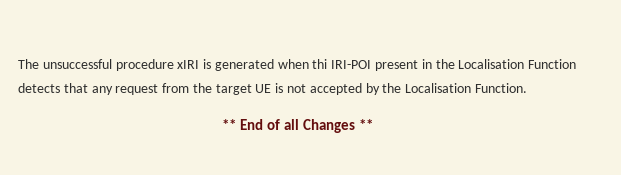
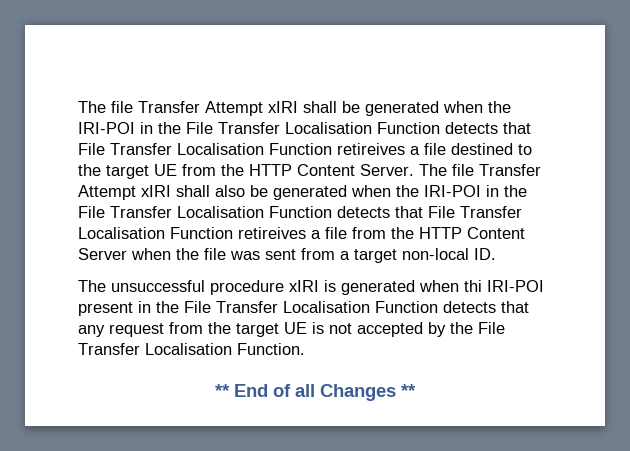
[18,59,39,69] The -> [78,101,511,116] [78,122,531,134] [78,143,532,155] [78,164,541,179] [78,185,527,200] [78,206,522,218] [78,227,525,239] [78,248,496,263] [78,280,106,292] The file Transfer Attempt xIRI shall be generated when the IRI-POI in the File Transfer Localisation Function detects that File Transfer Localisation Function retireives a file destined to the target UE from the HTTP Content Server. The file Transfer Attempt xIRI shall also be generated when the IRI-POI in the File Transfer Localisation Function detects that File Transfer Localisation Function retireives a file from the HTTP Content Server when the file was sent from a target non-local ID. // The
(455, 64) none -> [184,301,278,313] File Transfer
(402, 88) none -> [478,322,505,334] [78,343,140,355] File Transfer

